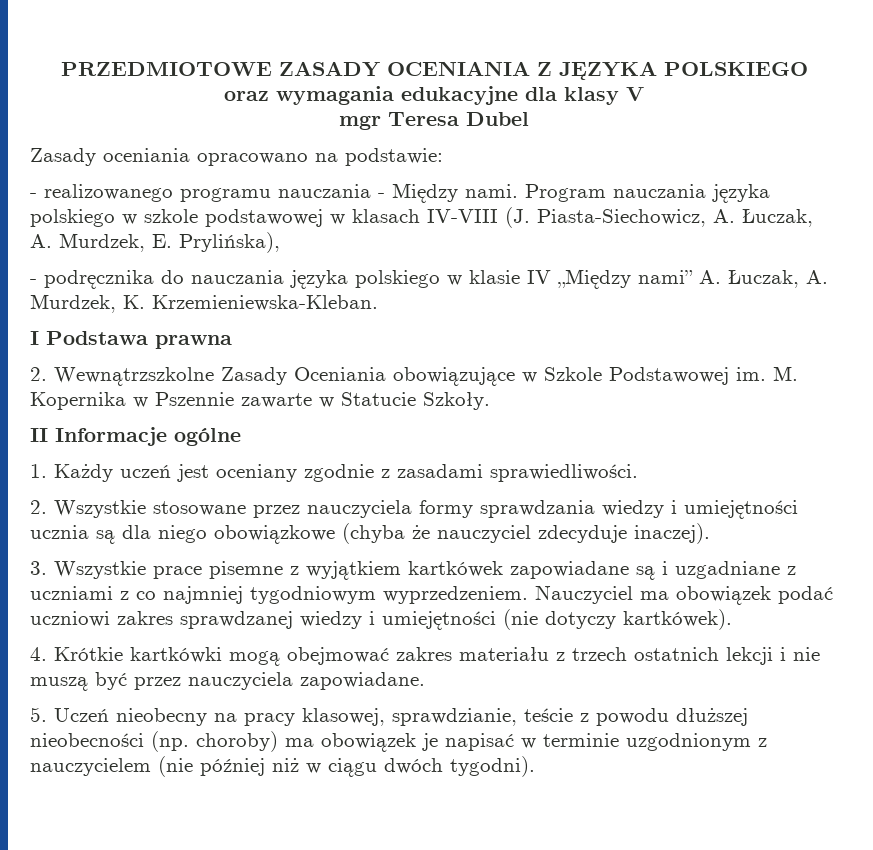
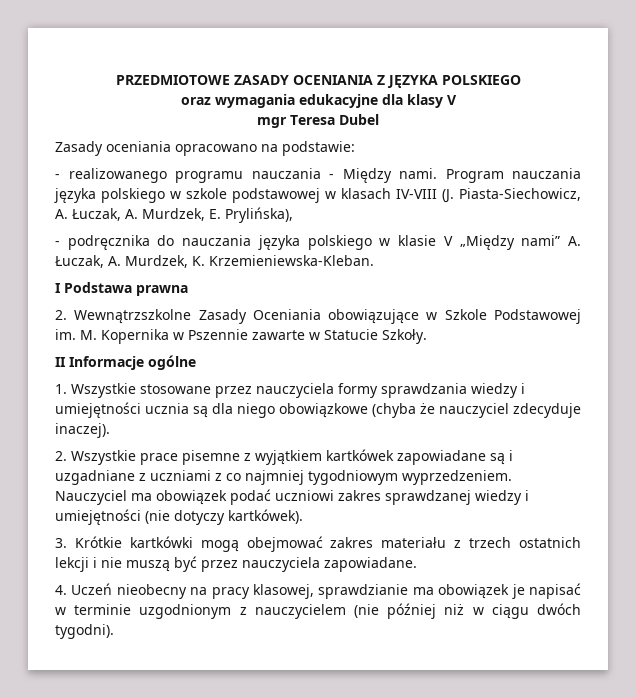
[527,270,551,284] IV -> [443,236,453,246] V
[54,464,638,482] [30,500,47,514] Każdy uczeń jest oceniany zgodnie z zasadami sprawiedliwości. // 2. -> (67, 389) none
[30,561,47,575] 3. -> [55,451,67,461] 2.
[30,647,47,661] 4. -> [55,538,67,548] 3.
[30,707,47,722] 5. -> [55,585,67,595] 4.
[392,708,748,726] [30,731,278,752] sprawdzianie, teście z powodu dłuższej nieobecności (np. choroby) -> [318,584,409,599] sprawdzianie

